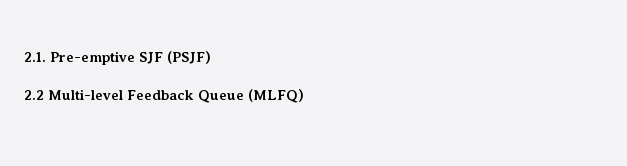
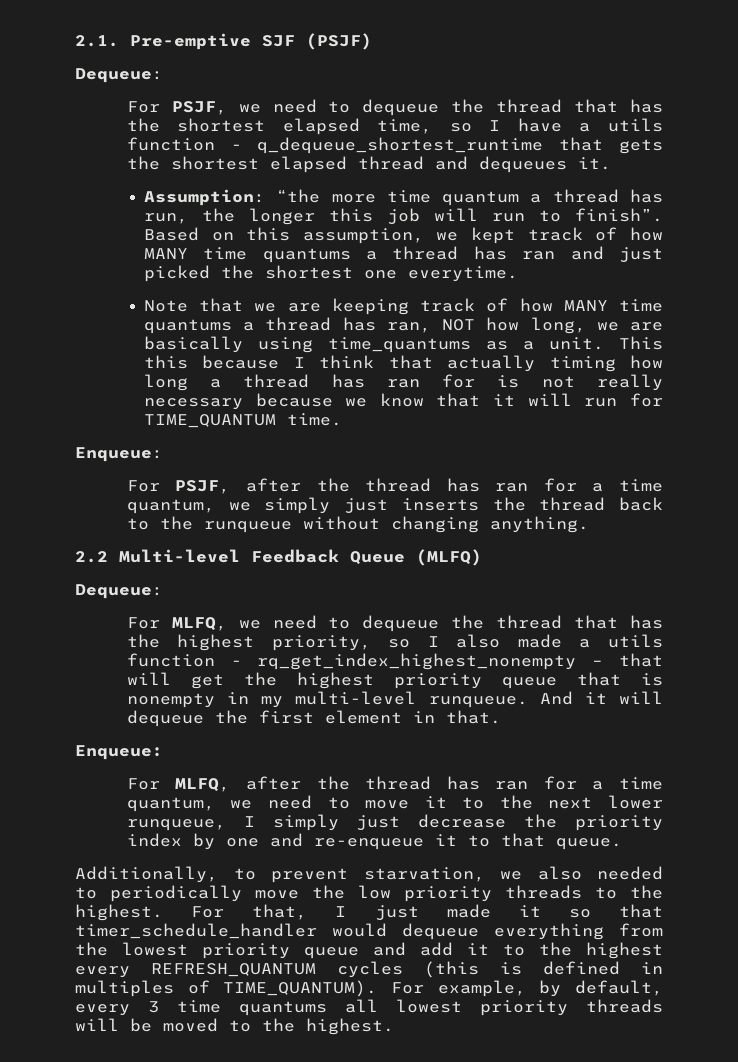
(211, 57) none -> [75,68,163,83] [126,99,663,116] [126,118,663,135] [126,137,663,154] [126,156,611,173] [143,189,663,206] [143,208,664,225] [143,227,663,244] [143,246,664,263] [143,265,518,282] [143,298,663,315] [143,317,663,334] [143,336,663,353] [143,355,663,372] [143,374,664,391] [143,393,664,410] [143,413,342,428] [75,447,163,462] [126,478,663,494] [126,497,663,514] [126,516,589,533] // Dequeue: // For PSJF, we need to dequeue the thread that has the shortest elapsed time, so I have a utils function - q_dequeue_shortest_runtime that gets the shortest elapsed thread and dequeues it. // Assumption: “the more time quantum a thread has run, the longer this job will run to finish”. Based on this assumption, we kept track of how MANY time quantums a thread has ran and just picked the shortest one everytime. // Note that we are keeping track of how MANY time quantums a thread has ran, NOT how long, we are basically using time_quantums as a unit. This this because I think that actually timing how long a thread has ran for is not really necessary because we know that it will run for TIME_QUANTUM time. // Enqueue: // For PSJF, after the thread has ran for a time quantum, we simply just inserts the thread back to the runqueue without changing anything.
(304, 96) none -> [75,584,163,599] [126,615,663,632] [126,634,663,651] [126,653,663,670] [126,672,663,689] [126,691,663,708] [126,710,501,727] [75,745,163,760] [126,776,663,792] [126,795,663,812] [126,814,663,831] [126,833,622,850] [75,866,663,883] [75,885,663,902] [75,904,663,921] [75,923,663,940] [75,942,663,959] [75,961,663,978] [75,980,664,997] [75,999,663,1016] [75,1018,394,1035] // Dequeue: // For MLFQ, we need to dequeue the thread that has the highest priority, so I also made a utils function - rq_get_index_highest_nonempty – that will get the highest priority queue that is nonempty in my multi-level runqueue. And it will dequeue the first element in that. // Enqueue: // For MLFQ, after the thread has ran for a time quantum, we need to move it to the next lower runqueue, I simply just decrease the priority index by one and re-enqueue it to that queue. // Additionally, to prevent starvation, we also needed to periodically move the low priority threads to the highest. For that, I just made it so that timer_schedule_handler would dequeue everything from the lowest priority queue and add it to the highest every REFRESH_QUANTUM cycles (this is defined in multiples of TIME_QUANTUM). For example, by default, every 3 time quantums all lowest priority threads will be moved to the highest.

